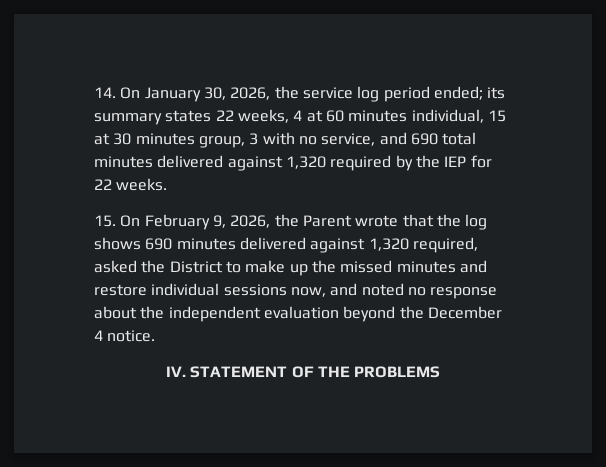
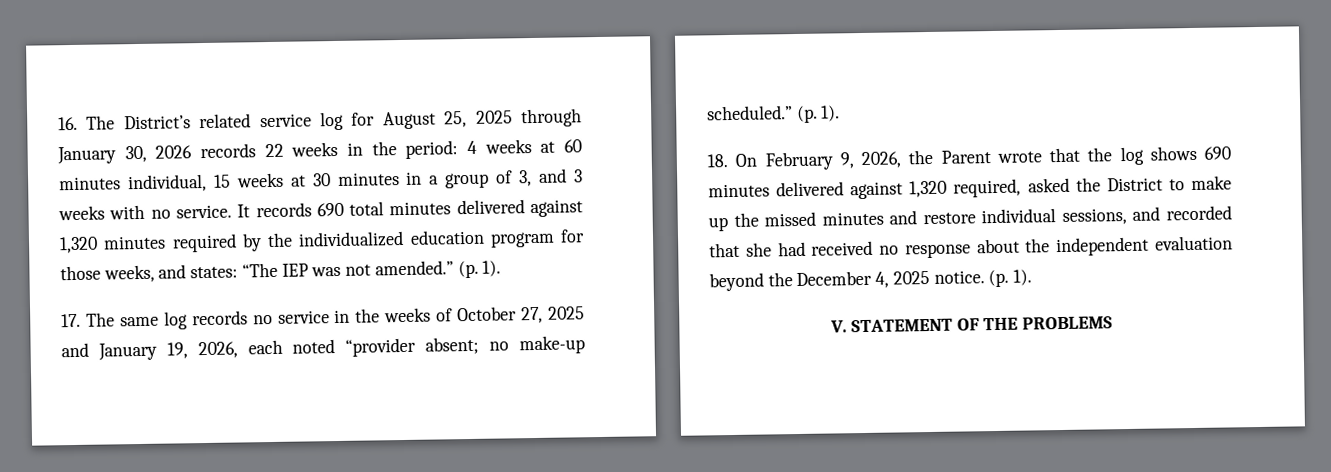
[94,86,506,102] [94,109,303,125] 14. On January 30, 2026, the service log period ended; its summary states 22 weeks, 4 -> [58,108,582,131] [57,139,532,165] 16. The District’s related service log for August 25, 2025 through January 30, 2026 records 22 weeks in the period: 4 weeks
(506, 116) none -> [236,172,284,188] weeks
[198,132,407,148] group, 3 with no service, and -> [405,168,583,189] [58,202,312,221] in a group of 3, and 3 weeks with no service. It records
(326, 162) none -> [103,235,167,250] minutes
[444,155,492,168] [94,178,168,191] [94,215,116,227] IEP for 22 weeks. // 15. -> [298,229,585,248] [60,260,502,283] [61,306,585,330] [61,335,586,361] [707,105,841,124] [707,154,728,168] individualized education program for those weeks, and states: “The IEP was not amended.” (p. 1). // 17. The same log records no service in the weeks of October 27, 2025 and January 19, 2026, each noted “provider absent; no make-up scheduled.” (p. 1). // 18.
[223,283,404,297] sessions now, and noted -> [1061,205,1232,225] [709,240,874,258] sessions, and recorded that she had received
[94,330,103,341] 4 -> [875,270,930,288] 4, 2025
[165,366,186,377] // IV. -> [988,269,1033,288] [830,320,848,333] (p. 1). // V.

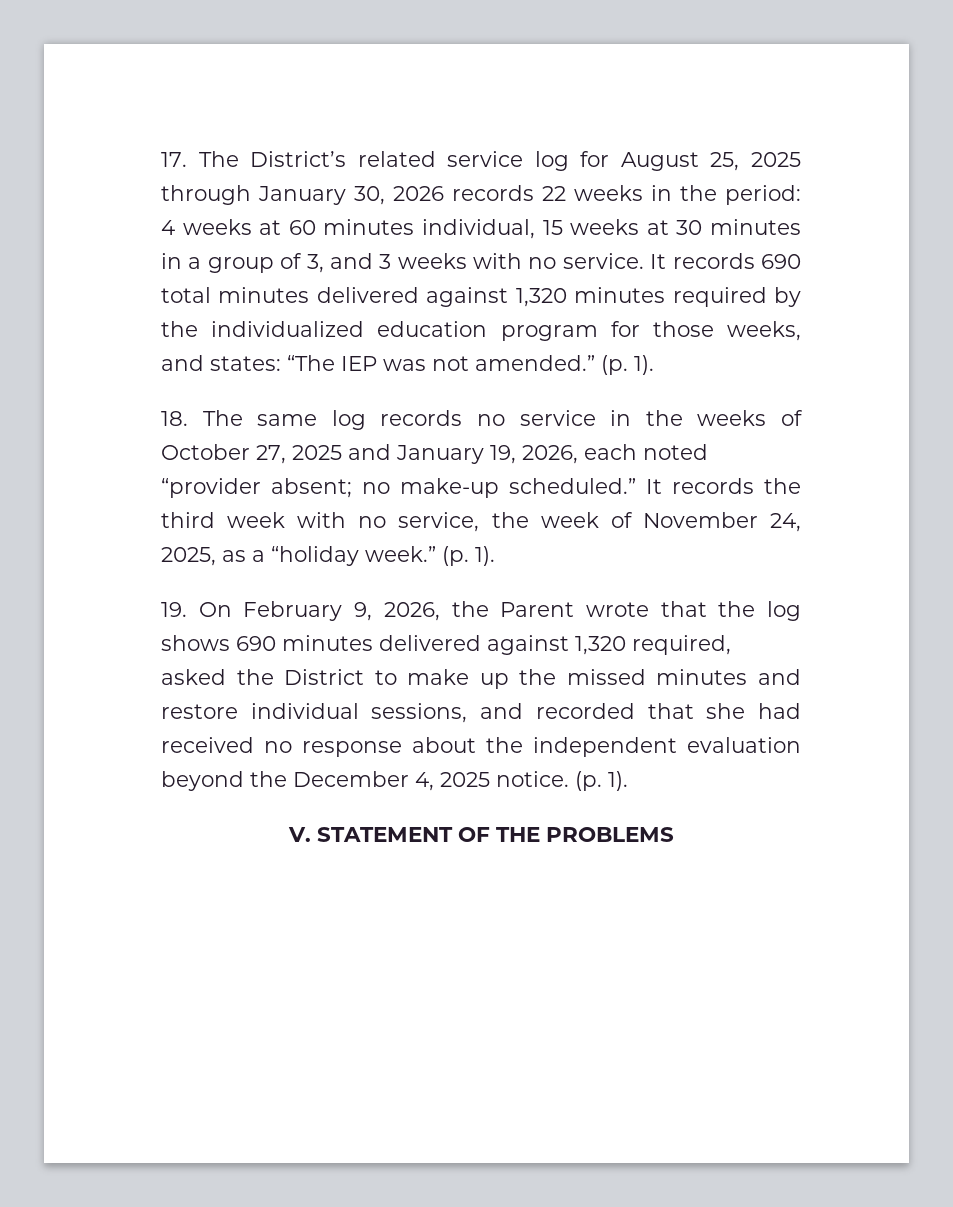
[58,116,78,131] 16. -> [161,152,187,167] 17.
[61,313,81,328] 17. -> [161,411,188,426] 18.
[796,105,841,124] [707,154,728,168] (p. 1). // 18. -> [646,478,801,494] [161,512,801,532] [161,546,495,566] [161,602,187,617] It records the third week with no service, the week of November 24, 2025, as a “holiday week.” (p. 1). // 19.

